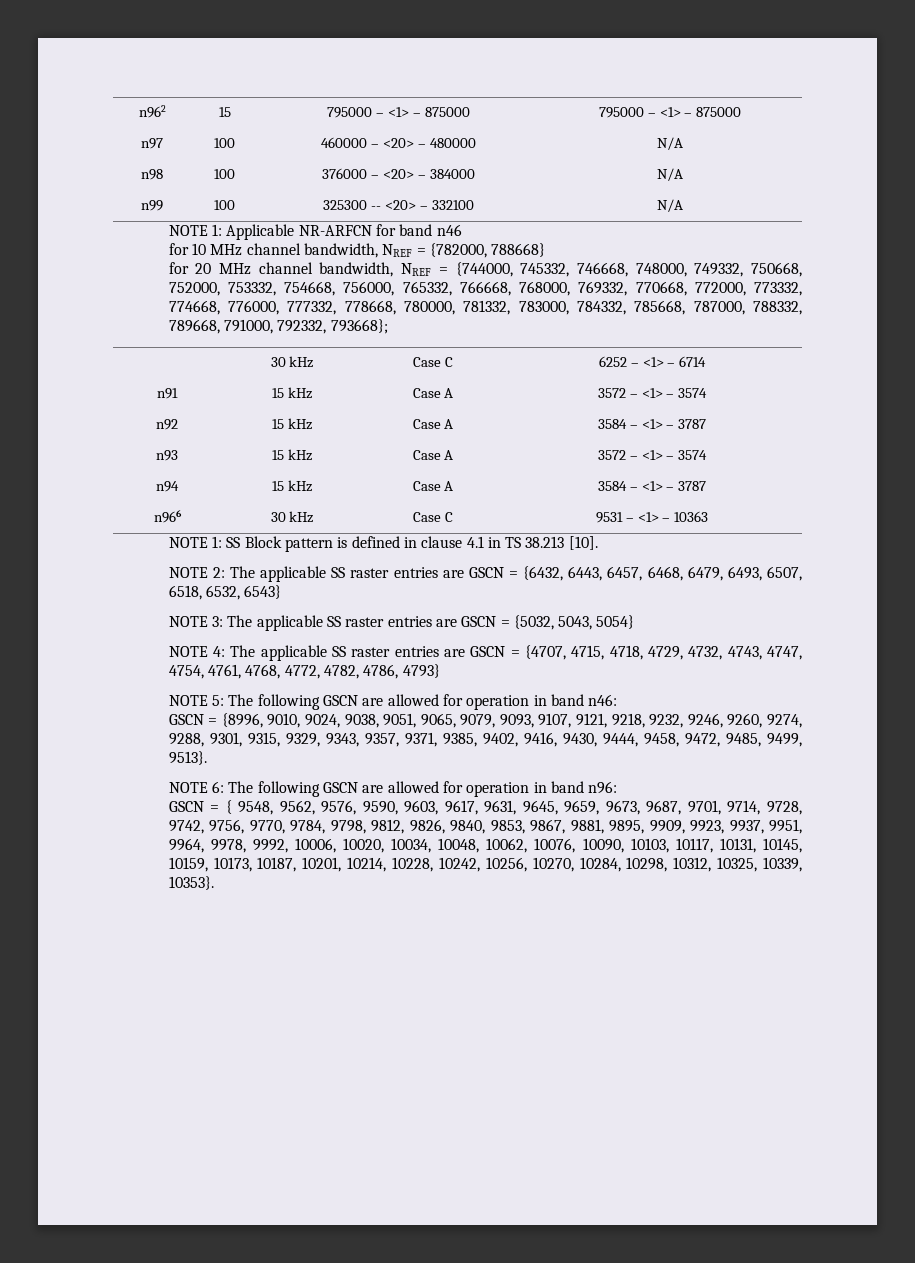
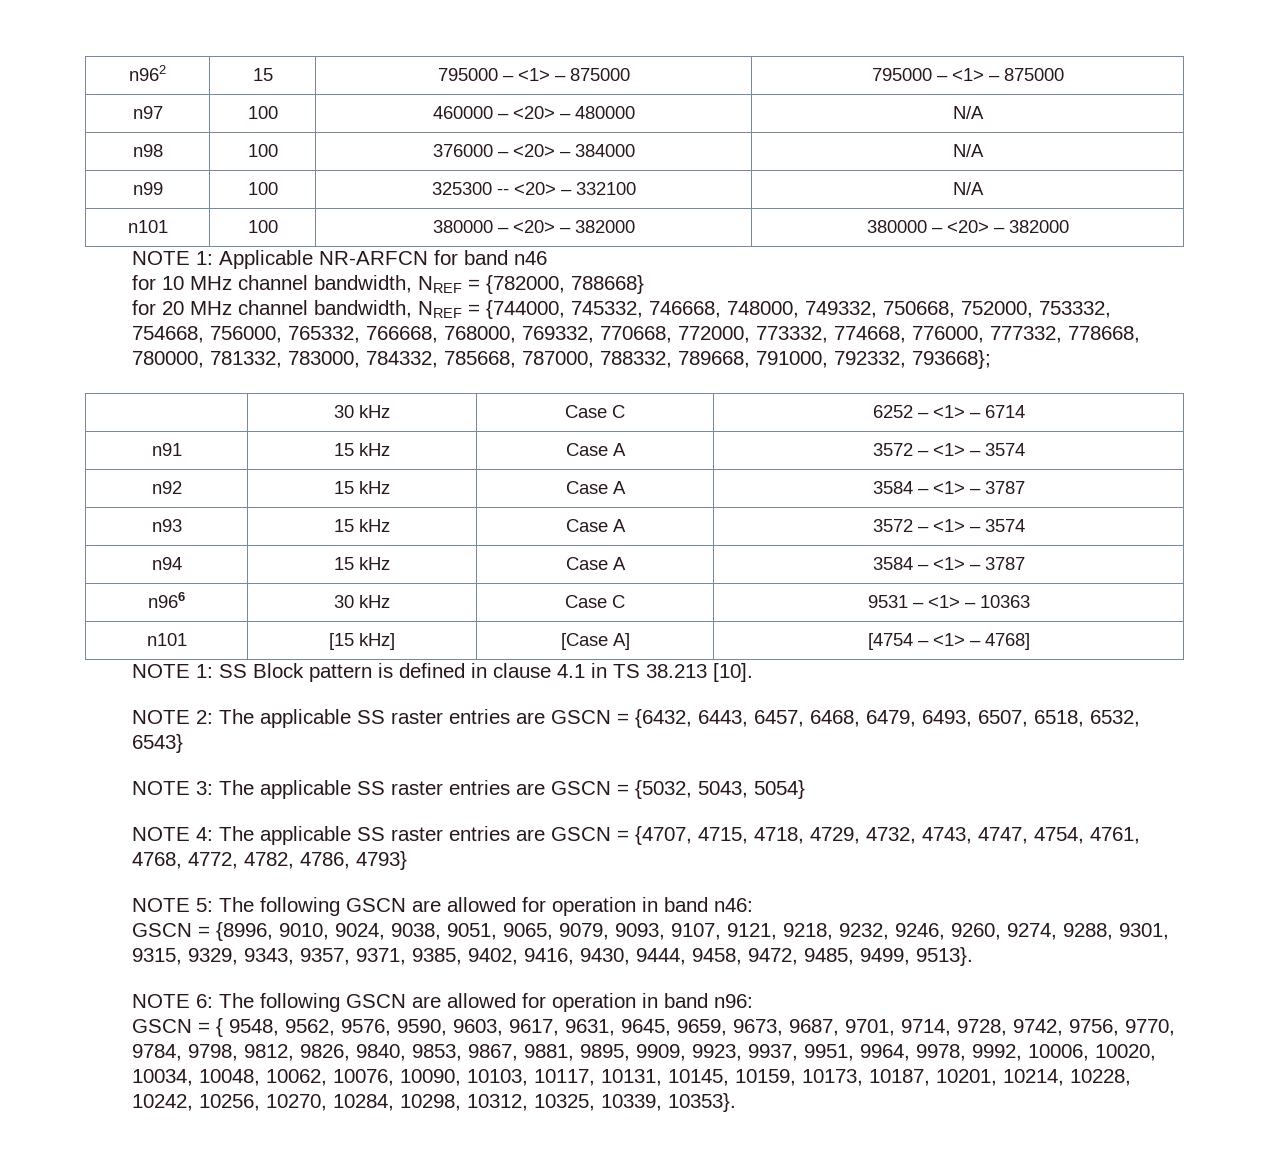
(683, 205) none -> [127,220,168,233] [247,220,278,233] [432,220,635,233] [866,220,1069,233] // n101 | 100 | 380000 – <20> – 382000 | 380000 – <20> – 382000
(709, 516) none -> [146,633,187,646] [329,633,395,650] [560,633,630,650] [867,633,1030,650] // n101 | [15 kHz] | [Case A] | [4754 – <1> – 4768]

